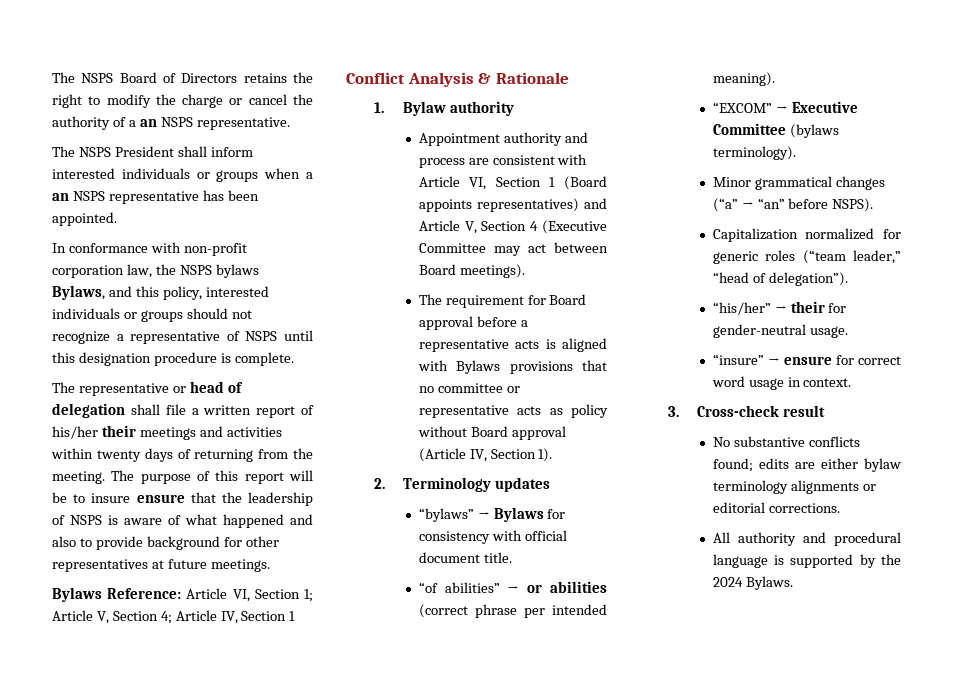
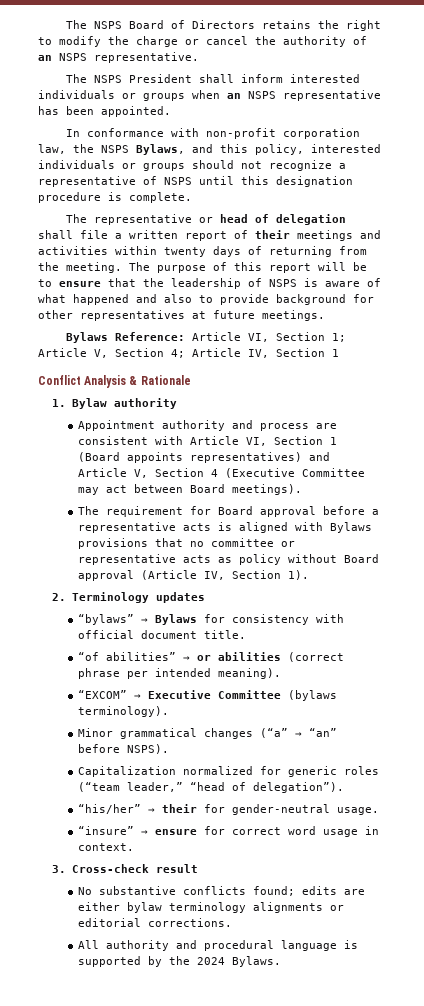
[128,120,136,127] a -> (367, 40) none
[306,172,314,179] a -> (220, 94) none
[215,264,259,278] bylaws -> (129, 149) none
[52,426,98,439] his/her -> (248, 234) none
[91,493,131,503] insure -> (52, 283) none

